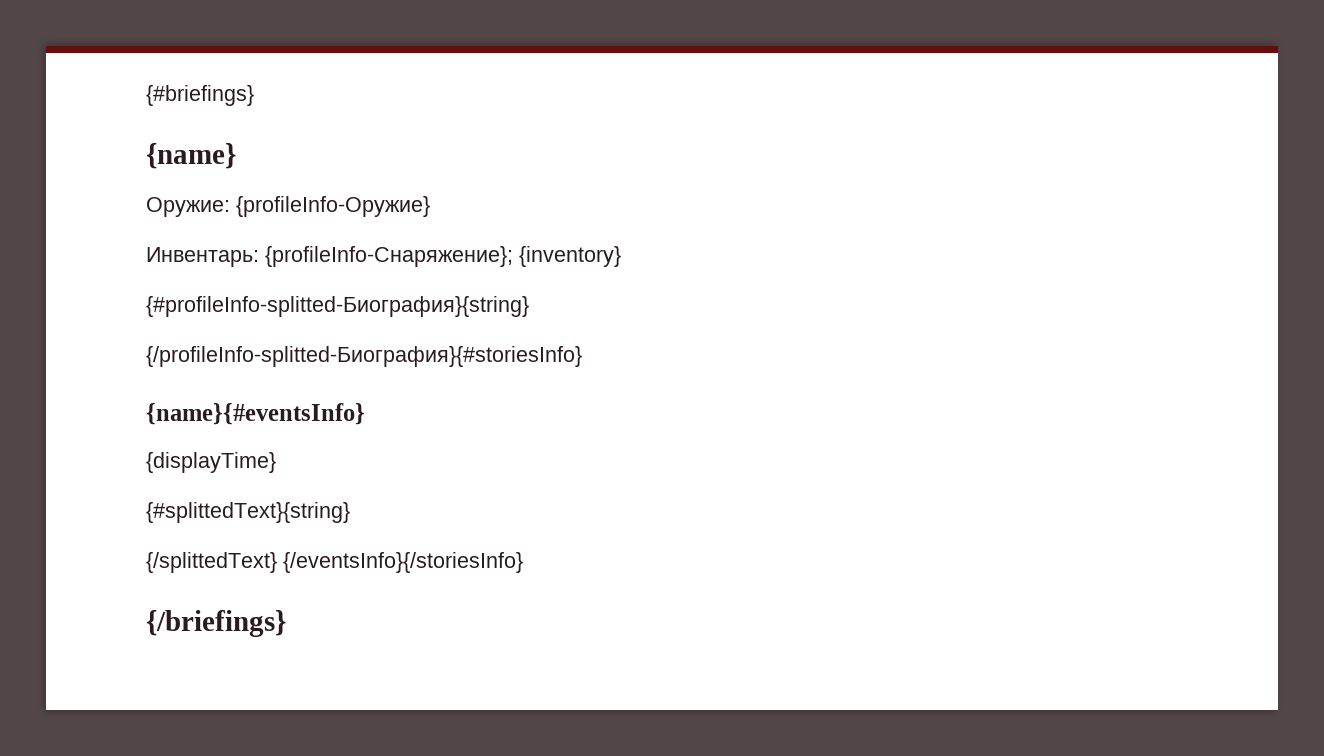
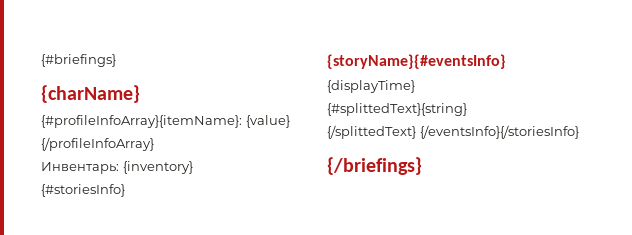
[146,143,236,169] [146,196,430,217] {name} // Оружие: {profileInfo-Оружие} -> [41,85,140,103] [41,115,290,128] [41,137,154,151] {charName} // {#profileInfoArray}{itemName}: {value} // {/profileInfoArray}
[265,246,513,267] {profileInfo-Снаряжение}; -> (119, 168) none
[146,296,529,317] [146,346,582,367] [146,403,365,425] {#profileInfo-splitted-Биография}{string} // {/profileInfo-splitted-Биография}{#storiesInfo} // {name}{#eventsInfo} -> [41,184,125,197] [327,54,506,69] {#storiesInfo} // {storyName}{#eventsInfo}

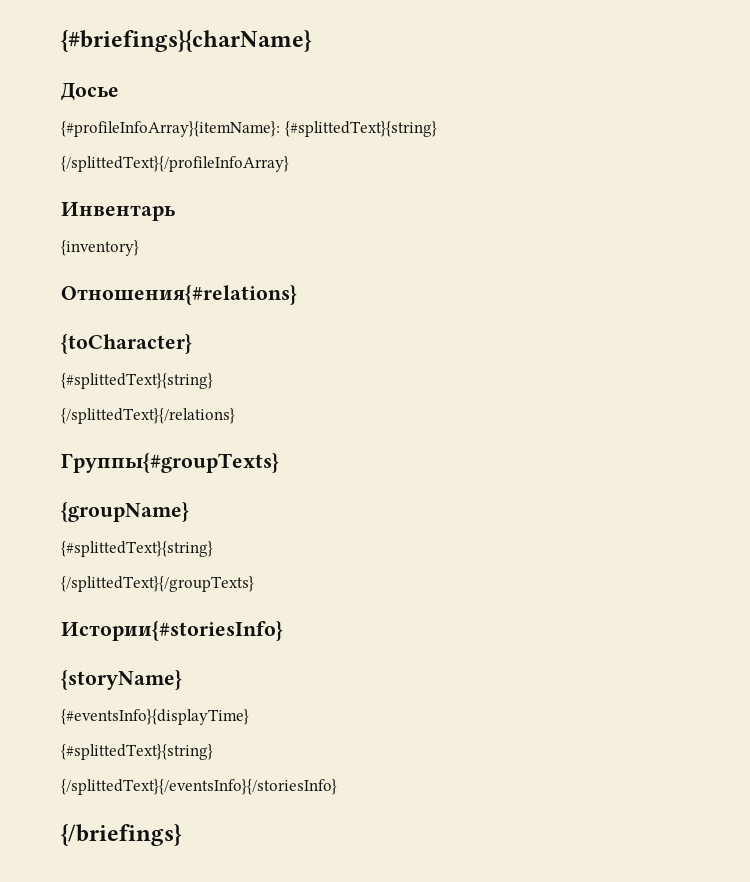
[41,54,116,67] [41,85,140,103] {#briefings} // {charName} -> [61,30,312,52] [61,83,119,101] {#briefings}{charName} // Досье
[245,115,290,128] [41,137,154,151] [41,161,193,174] [41,184,125,197] [327,54,506,69] [327,80,415,93] [327,103,467,116] [327,125,579,139] {value} // {/profileInfoArray} // Инвентарь: {inventory} // {#storiesInfo} // {storyName}{#eventsInfo} // {displayTime} // {#splittedText}{string} // {/splittedText} {/eventsInfo}{/storiesInfo} -> [284,121,437,137] [61,156,289,172] [61,202,175,221] [61,240,139,256] [61,285,297,305] [61,334,192,354] [61,373,213,389] [61,408,235,424] [61,453,279,473] [61,502,189,522] [61,541,213,557] [61,576,254,592] [61,621,283,641] [61,670,182,690] [61,709,249,725] [61,744,213,760] [61,779,337,795] {#splittedText}{string} // {/splittedText}{/profileInfoArray} // Инвентарь // {inventory} // Отношения{#relations} // {toCharacter} // {#splittedText}{string} // {/splittedText}{/relations} // Группы{#groupTexts} // {groupName} // {#splittedText}{string} // {/splittedText}{/groupTexts} // Истории{#storiesInfo} // {storyName} // {#eventsInfo}{displayTime} // {#splittedText}{string} // {/splittedText}{/eventsInfo}{/storiesInfo}

